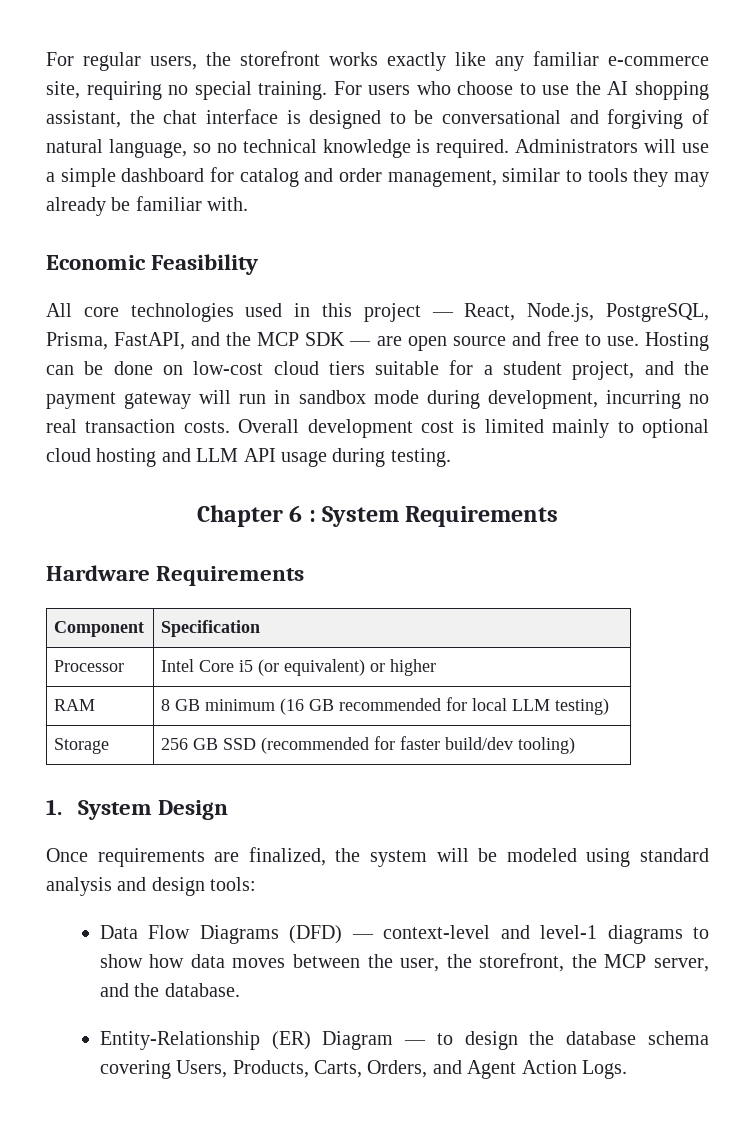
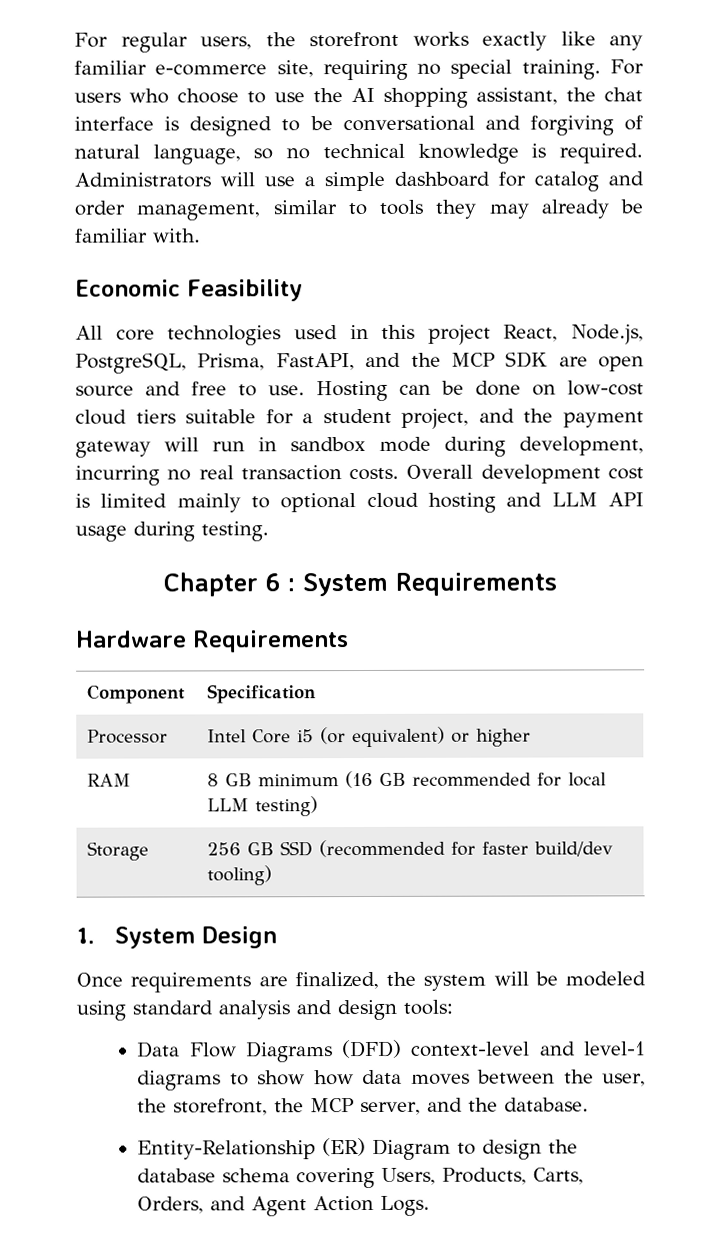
[431,312,454,317] — -> (491, 334) none
[349,341,372,346] — -> (549, 359) none
[351,934,374,939] — -> (403, 1049) none
[404,1040,427,1045] — -> (452, 1149) none

